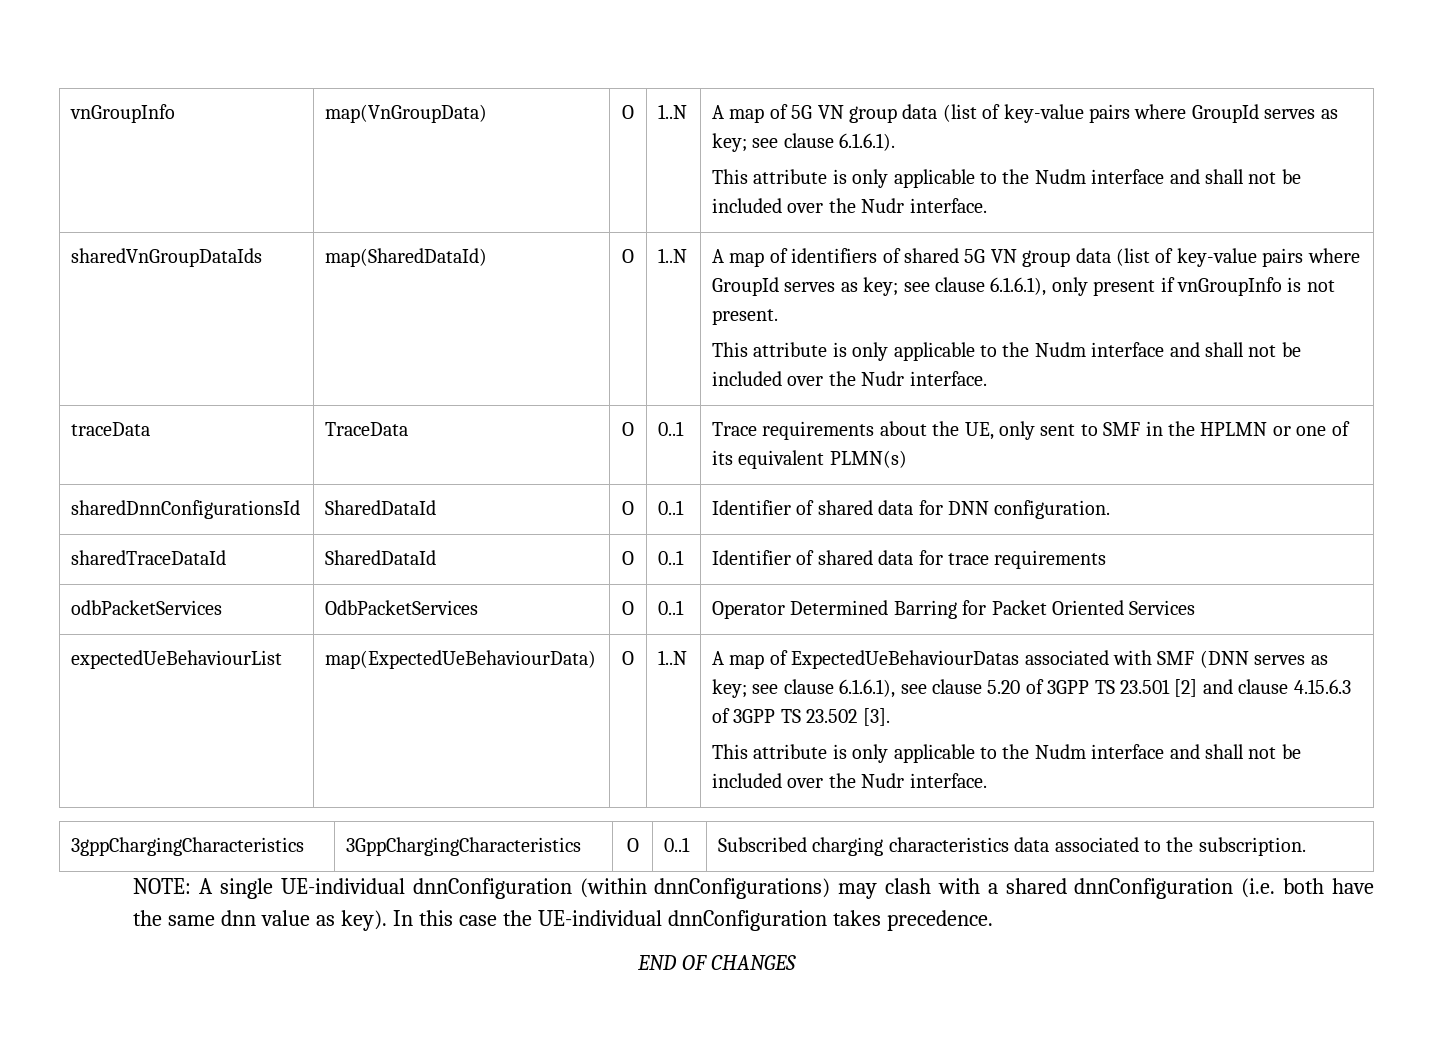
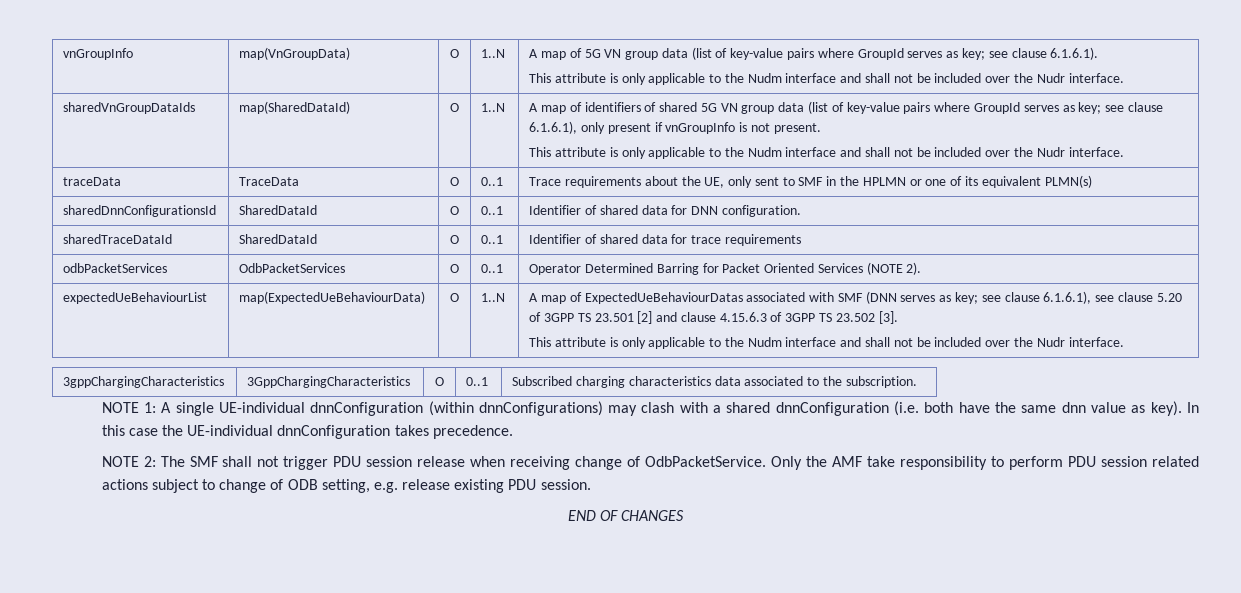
(1196, 607) none -> [866,262,922,275] (NOTE 2).
[133,878,192,894] NOTE: -> [101,402,156,413] NOTE 1:
(993, 920) none -> [101,456,1199,470] [101,479,591,493] // NOTE 2: The SMF shall not trigger PDU session release when receiving change of OdbPacketService. Only the AMF take responsibility to perform PDU session related actions subject to change of ODB setting, e.g. release existing PDU session.

